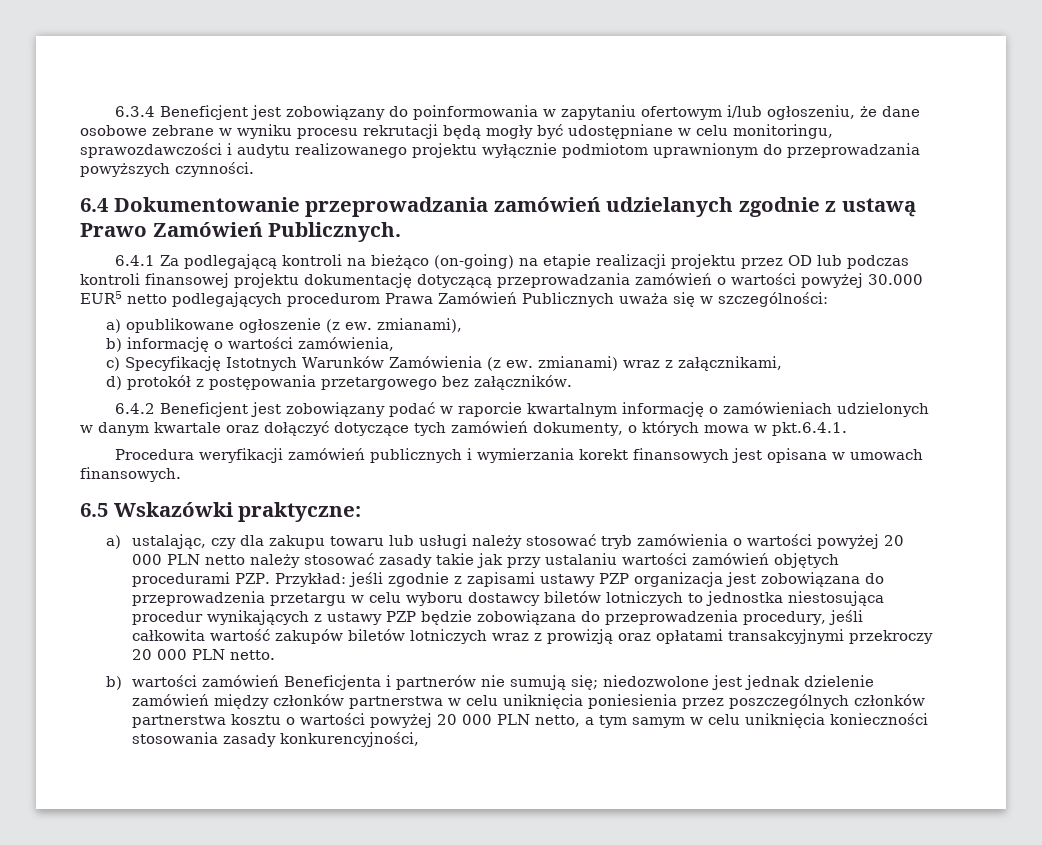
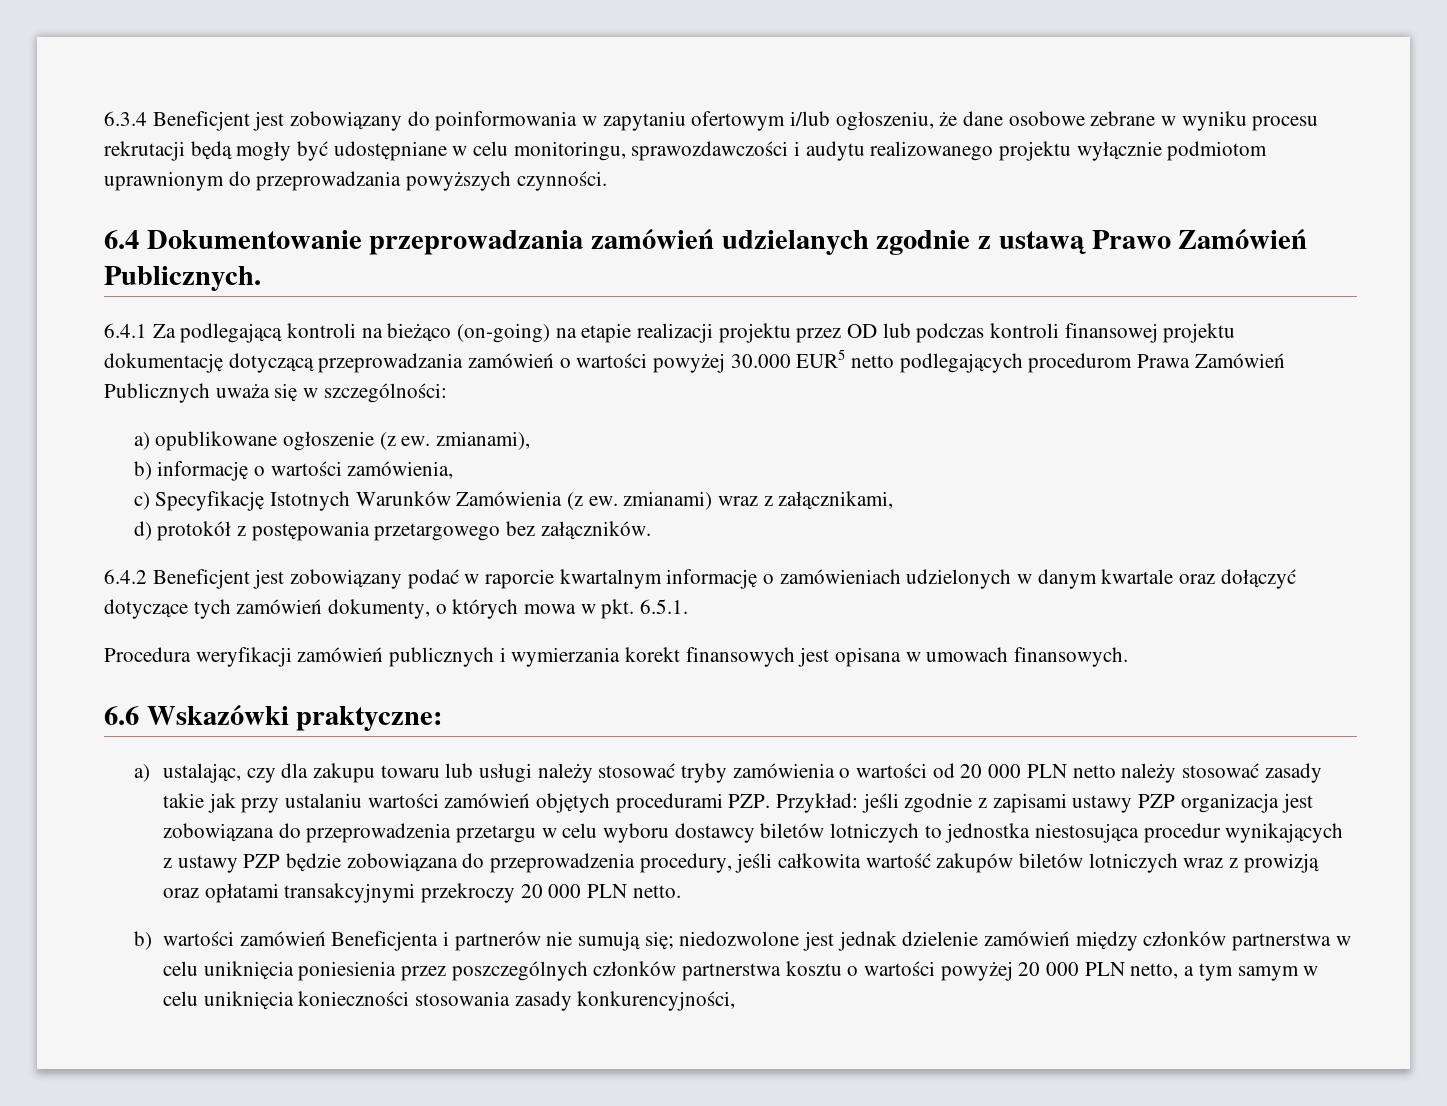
[771,422,847,436] pkt.6.4.1. -> [601,599,689,619] pkt. 6.5.1.
[80,503,108,517] 6.5 -> [104,706,139,725] 6.6
[600,535,632,549] tryb -> [681,763,728,783] tryby
[816,534,879,549] powyżej -> [932,763,955,778] od

